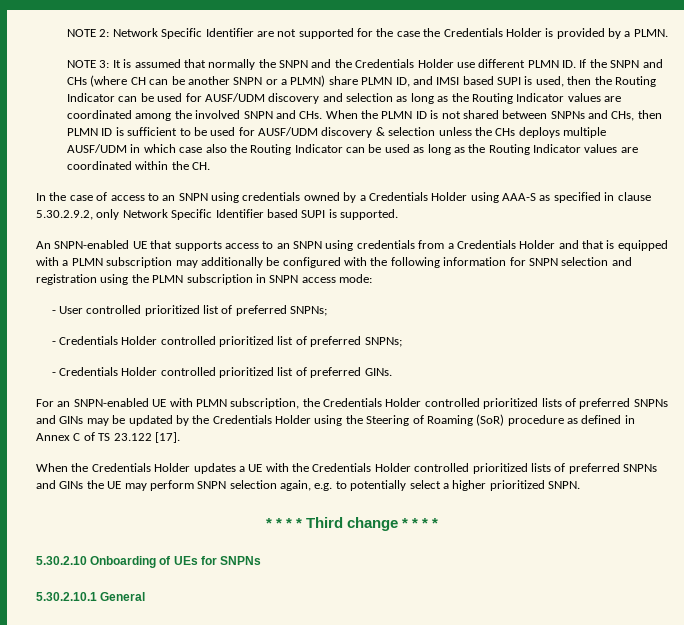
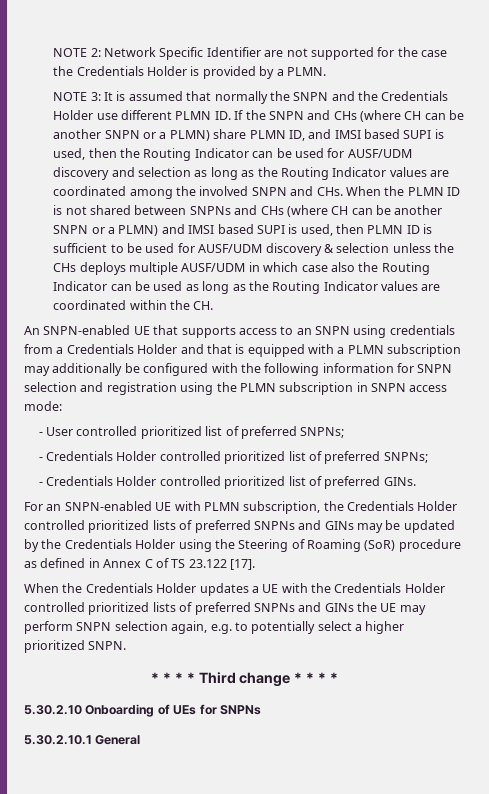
[611,111,635,121] CHs, -> [260,205,443,217] [53,224,333,236] CHs (where CH can be another SNPN or a PLMN) and IMSI based SUPI is used,
[36,192,651,203] [36,209,398,220] // In the case of access to an SNPN using credentials owned by a Credentials Holder using AAA-S as specified in clause 5.30.2.9.2, only Network Specific Identifier based SUPI is supported. -> (214, 305) none

